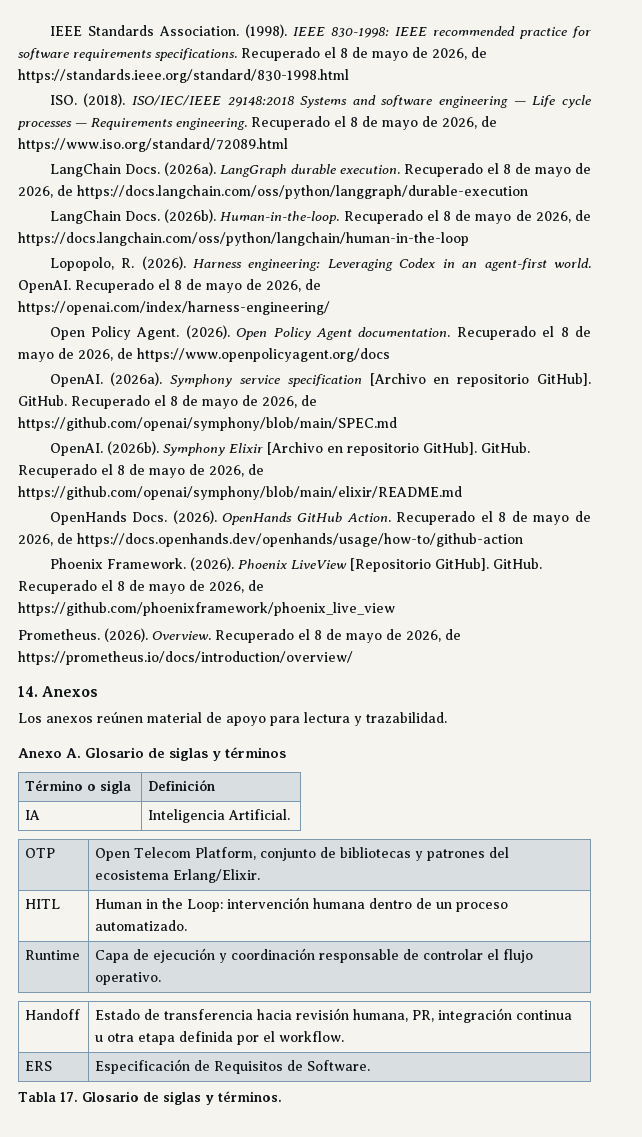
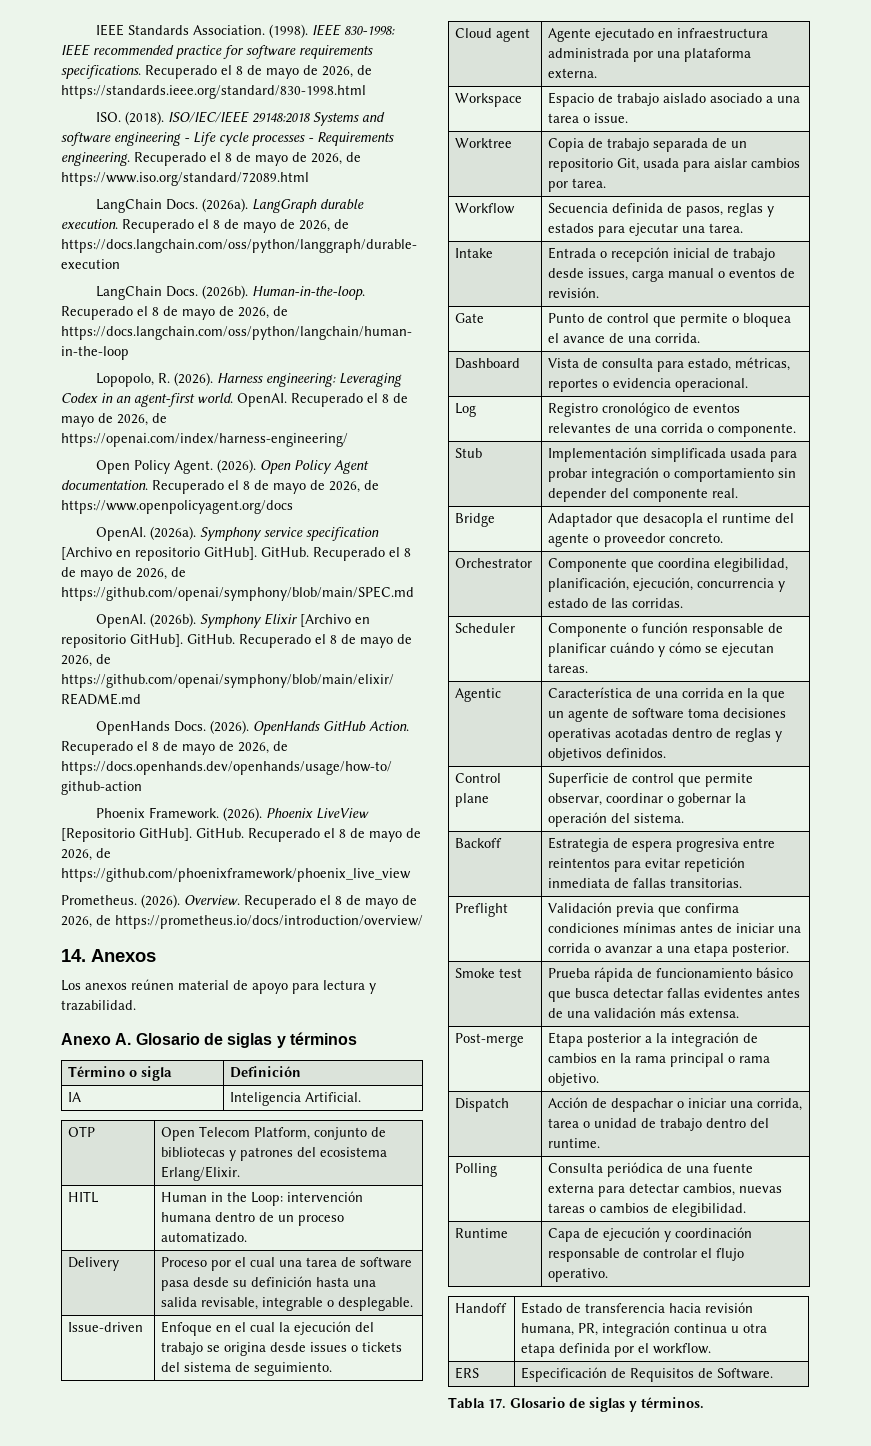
[513,101,526,105] — -> [184,138,190,142] -
[75,123,87,127] — -> [308,138,314,142] -
(188, 925) none -> [68,1257,120,1271] [161,1257,413,1271] [161,1276,377,1291] [161,1297,414,1311] [68,1322,144,1332] [161,1321,375,1336] [161,1342,403,1356] [161,1362,333,1376] [455,28,531,42] [548,28,769,42] [548,48,752,62] [548,68,598,78] [455,93,523,107] [548,92,801,107] [548,113,629,123] [455,138,513,148] [548,138,748,152] [548,158,801,172] [548,178,607,192] [455,203,516,214] [548,203,775,217] [548,223,744,237] [455,248,494,258] [548,247,776,262] [548,268,796,282] [548,287,600,298] [455,313,485,323] [548,313,792,327] [548,333,701,343] [455,358,521,369] [548,357,791,372] [548,378,749,392] [455,403,477,417] [548,402,741,417] [548,423,797,437] [455,448,483,458] [548,447,798,462] [548,467,797,482] [548,488,739,502] [455,513,496,527] [548,513,795,527] [548,533,724,547] [455,558,533,568] [548,558,789,572] [548,577,786,592] [548,598,684,608] [455,623,516,633] [548,622,784,637] [548,642,775,657] [548,663,589,673] [455,688,502,702] [548,687,786,702] [548,708,787,722] [548,728,783,742] [548,748,667,761] [455,773,502,783] [455,793,490,807] [548,773,754,787] [548,793,747,807] [548,812,685,827] [455,838,503,848] [548,837,776,852] [548,857,746,872] [548,878,743,888] [455,903,509,917] [548,902,740,917] [548,922,802,933] [548,943,790,957] [455,968,523,978] [548,967,794,982] [548,988,801,1002] [548,1007,740,1018] [455,1033,525,1047] [548,1032,759,1047] [548,1053,771,1067] [548,1073,600,1086] [455,1098,510,1112] [548,1097,803,1112] [548,1118,770,1131] [548,1138,601,1148] [455,1163,498,1177] [548,1162,754,1177] [548,1183,783,1197] [548,1203,747,1217] // Delivery | Proceso por el cual una tarea de software pasa desde su definición hasta una salida revisable, integrable o desplegable. // Issue-driven | Enfoque en el cual la ejecución del trabajo se origina desde issues o tickets del sistema de seguimiento. // Cloud agent | Agente ejecutado en infraestructura administrada por una plataforma externa. // Workspace | Espacio de trabajo aislado asociado a una tarea o issue. // Worktree | Copia de trabajo separada de un repositorio Git, usada para aislar cambios por tarea. // Workflow | Secuencia definida de pasos, reglas y estados para ejecutar una tarea. // Intake | Entrada o recepción inicial de trabajo desde issues, carga manual o eventos de revisión. // Gate | Punto de control que permite o bloquea el avance de una corrida. // Dashboard | Vista de consulta para estado, métricas, reportes o evidencia operacional. // Log | Registro cronológico de eventos relevantes de una corrida o componente. // Stub | Implementación simplificada usada para probar integración o comportamiento sin depender del componente real. // Bridge | Adaptador que desacopla el runtime del agente o proveedor concreto. // Orchestrator | Componente que coordina elegibilidad, planificación, ejecución, concurrencia y estado de las corridas. // Scheduler | Componente o función responsable de planificar cuándo y cómo se ejecutan tareas. // Agentic | Característica de una corrida en la que un agente de software toma decisiones operativas acotadas dentro de reglas y objetivos definidos. // Control plane | Superficie de control que permite observar, coordinar o gobernar la operación del sistema. // Backoff | Estrategia de espera progresiva entre reintentos para evitar repetición inmediata de fallas transitorias. // Preflight | Validación previa que confirma condiciones mínimas antes de iniciar una corrida o avanzar a una etapa posterior. // Smoke test | Prueba rápida de funcionamiento básico que busca detectar fallas evidentes antes de una validación más extensa. // Post-merge | Etapa posterior a la integración de cambios en la rama principal o rama objetivo. // Dispatch | Acción de despachar o iniciar una corrida, tarea o unidad de trabajo dentro del runtime. // Polling | Consulta periódica de una fuente externa para detectar cambios, nuevas tareas o cambios de elegibilidad.

